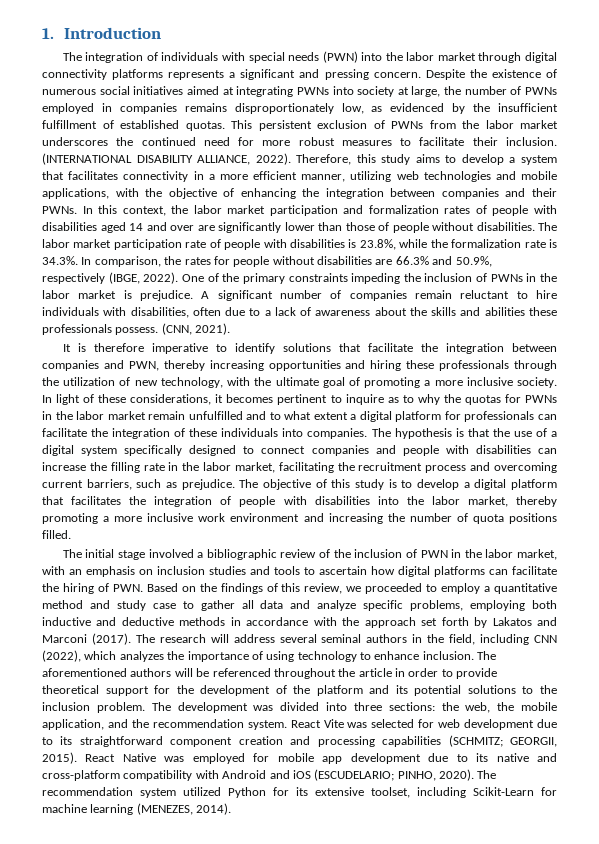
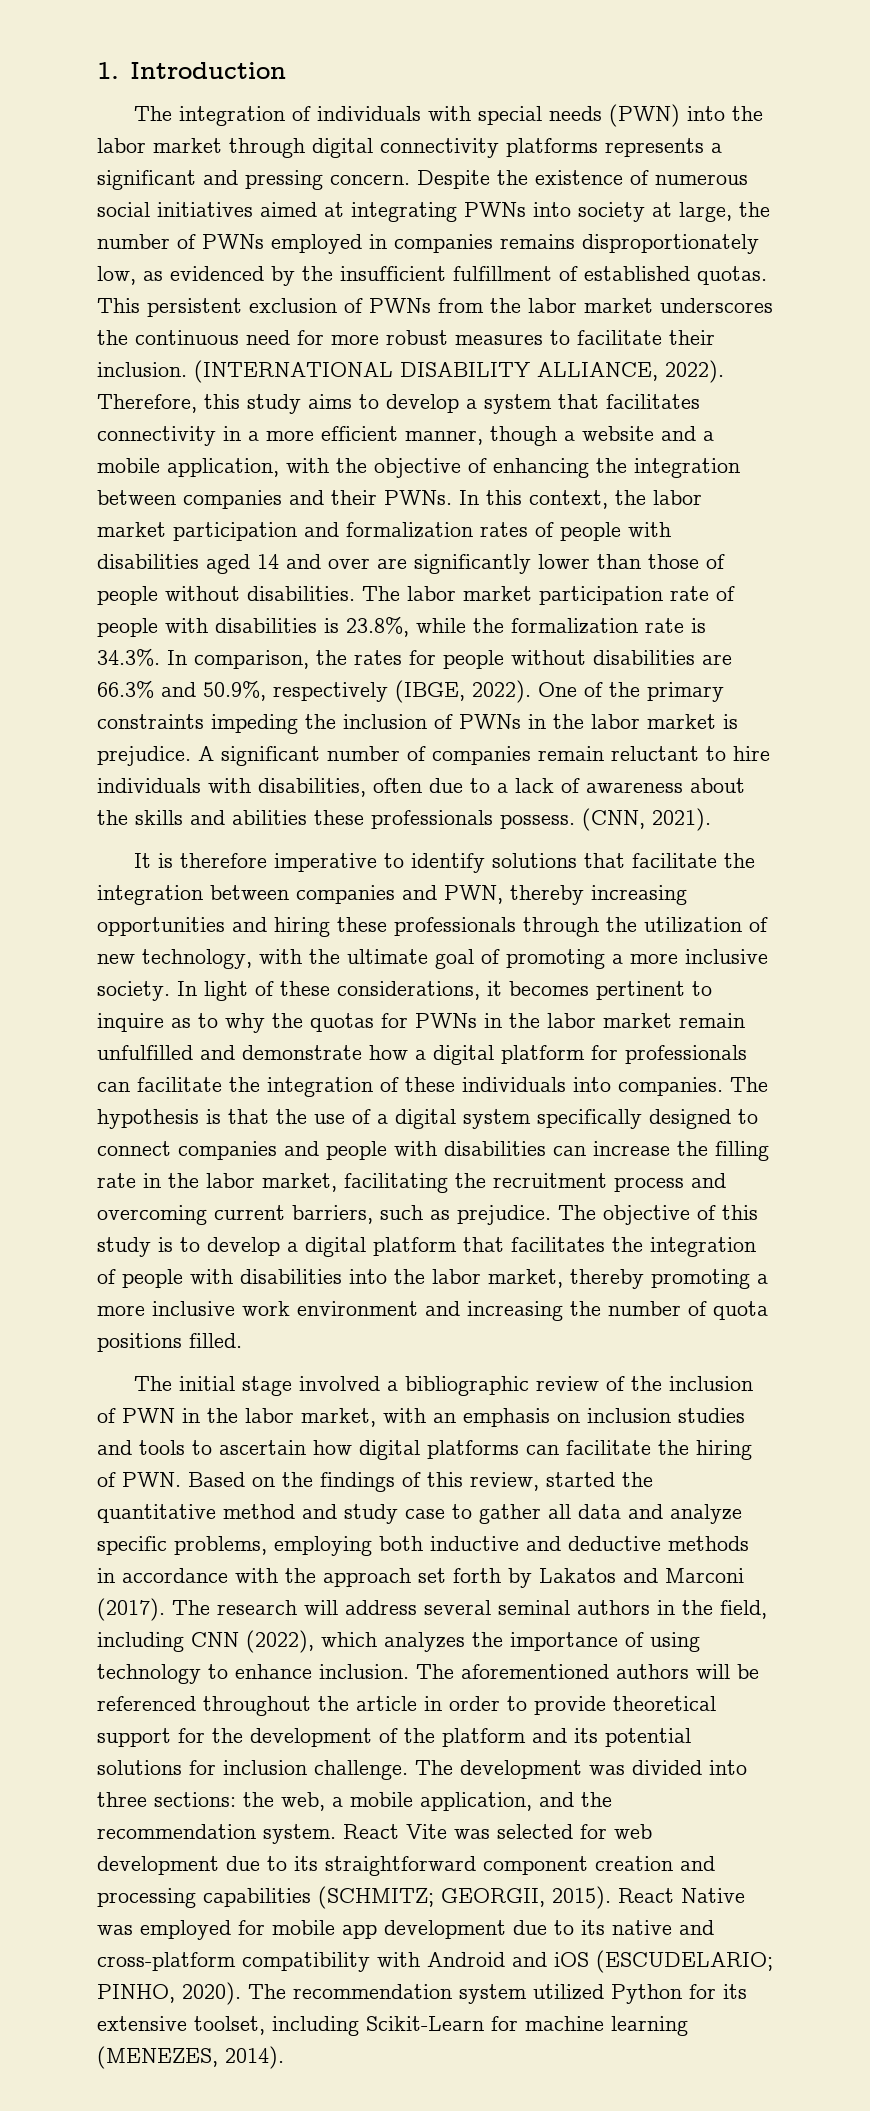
[141,137,196,146] continued -> [135,330,239,345] continuous
[350,171,557,182] [42,188,109,199] utilizing web technologies and mobile applications, -> [490,426,714,446] [97,458,279,477] though a website and a mobile application,
[269,411,348,420] to what extent -> [242,1045,408,1060] demonstrate how
[346,583,491,594] we proceeded to employ a -> [546,1472,653,1487] started the
[522,685,558,694] [42,702,145,713] to the inclusion problem. -> [189,1760,408,1780] for inclusion challenge.
[497,702,515,711] the -> [332,1797,343,1807] a

